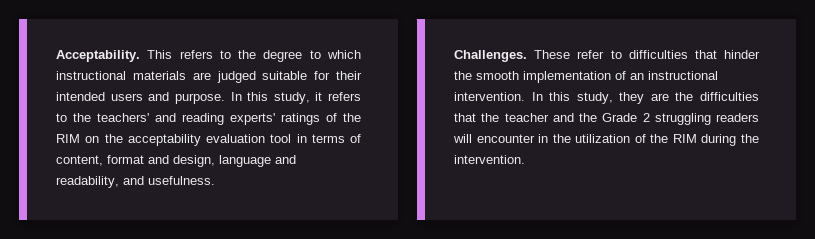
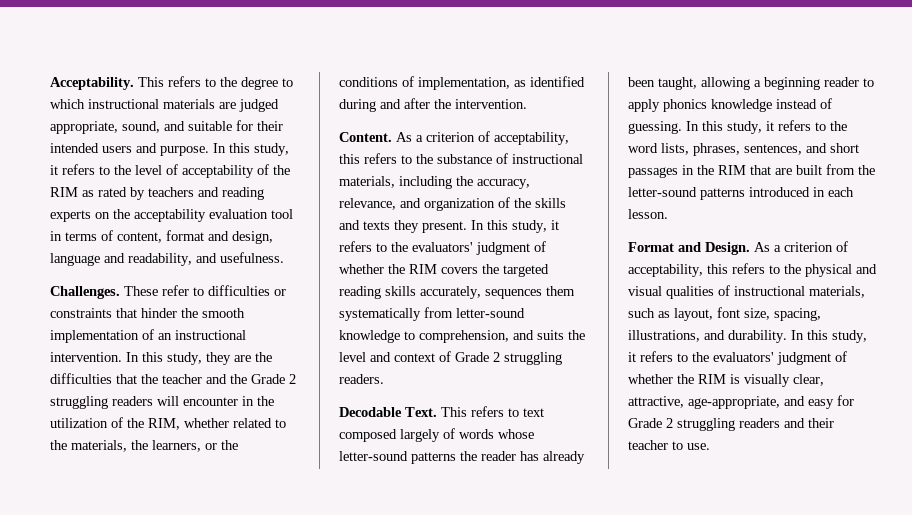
(256, 77) none -> [50,121,185,134] appropriate, sound, and
[97,113,361,125] [56,134,80,143] teachers' and reading experts' ratings of the RIM -> [135,164,290,178] [50,187,264,200] [50,210,91,222] level of acceptability of the RIM as rated by teachers and reading experts
(688, 54) none -> [274,289,286,296] [50,308,112,318] or constraints
[672,134,759,146] [454,155,525,164] RIM during the intervention. -> [148,418,286,430] [50,440,238,452] [339,76,585,90] [339,98,527,112] [339,131,569,145] [339,153,583,164] [339,176,530,189] [339,197,566,211] [339,220,559,233] [339,241,546,255] [339,264,549,277] [339,286,575,299] [339,307,525,321] [339,330,585,343] [339,351,562,365] [339,374,384,384] [339,406,544,417] [339,428,534,442] [339,451,585,464] [628,77,874,90] [628,98,832,112] [628,120,847,134] [628,143,859,156] [628,164,875,178] [628,187,854,200] [628,209,668,219] [628,241,848,255] [628,263,877,277] [628,285,865,299] [628,307,821,321] [628,330,867,343] [628,351,847,365] [628,374,824,387] [628,395,854,409] [628,418,834,431] [628,440,710,450] RIM, whether related to the materials, the learners, or the conditions of implementation, as identified during and after the intervention. // Content. As a criterion of acceptability, this refers to the substance of instructional materials, including the accuracy, relevance, and organization of the skills and texts they present. In this study, it refers to the evaluators' judgment of whether the RIM covers the targeted reading skills accurately, sequences them systematically from letter-sound knowledge to comprehension, and suits the level and context of Grade 2 struggling readers. // Decodable Text. This refers to text composed largely of words whose letter-sound patterns the reader has already been taught, allowing a beginning reader to apply phonics knowledge instead of guessing. In this study, it refers to the word lists, phrases, sentences, and short passages in the RIM that are built from the letter-sound patterns introduced in each lesson. // Format and Design. As a criterion of acceptability, this refers to the physical and visual qualities of instructional materials, such as layout, font size, spacing, illustrations, and durability. In this study, it refers to the evaluators' judgment of whether the RIM is visually clear, attractive, age-appropriate, and easy for Grade 2 struggling readers and their teacher to use.

